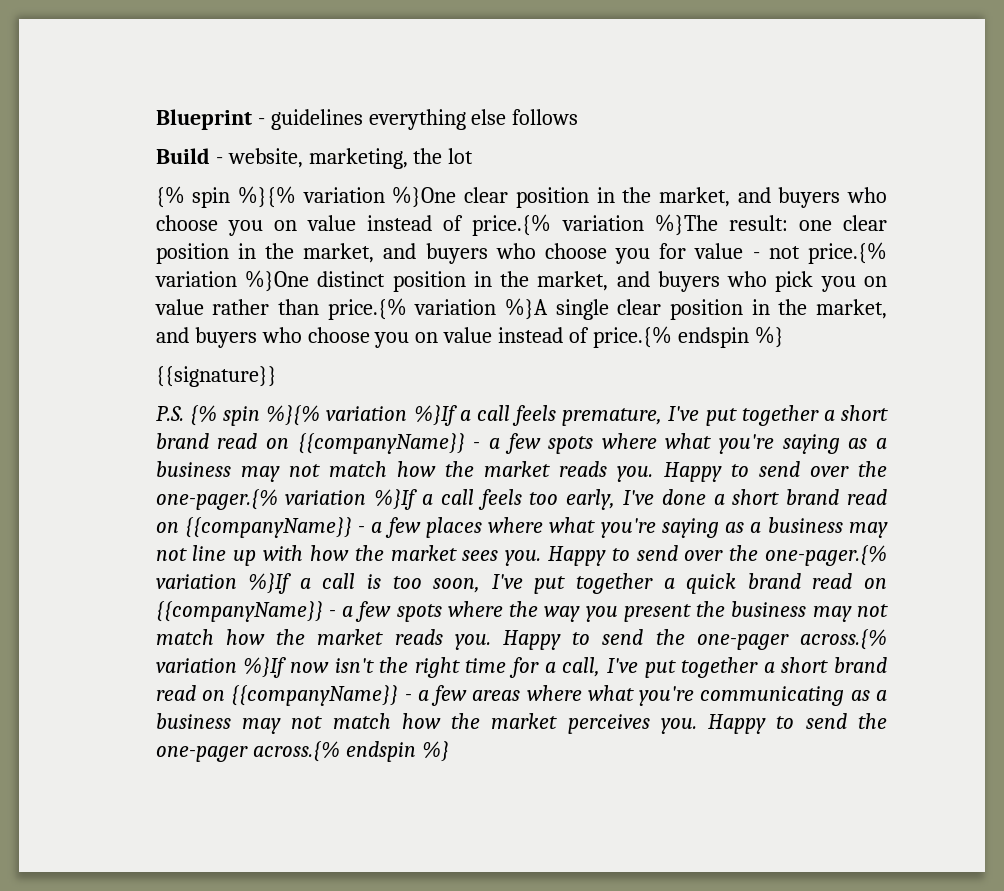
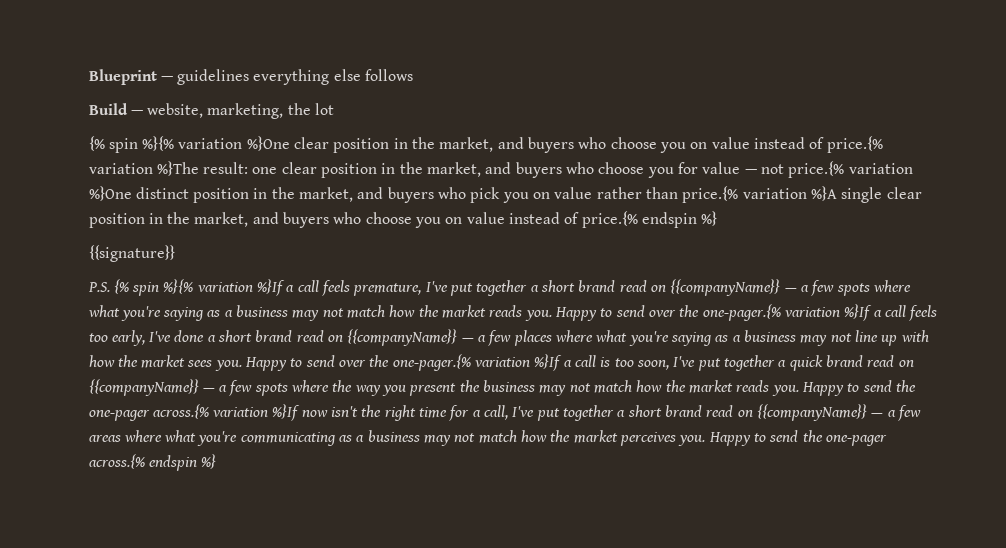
[257,118,265,125] - -> [160,76,173,81] —
[215,157,223,164] - -> [130,110,143,115] —
[752,252,760,259] - -> [744,169,757,174] —
[473,442,481,449] - -> [784,288,797,292] —
[358,526,366,533] - -> [461,338,474,342] —
[328,610,336,617] - -> [202,388,215,392] —
[404,694,412,701] - -> [871,413,884,417] —

